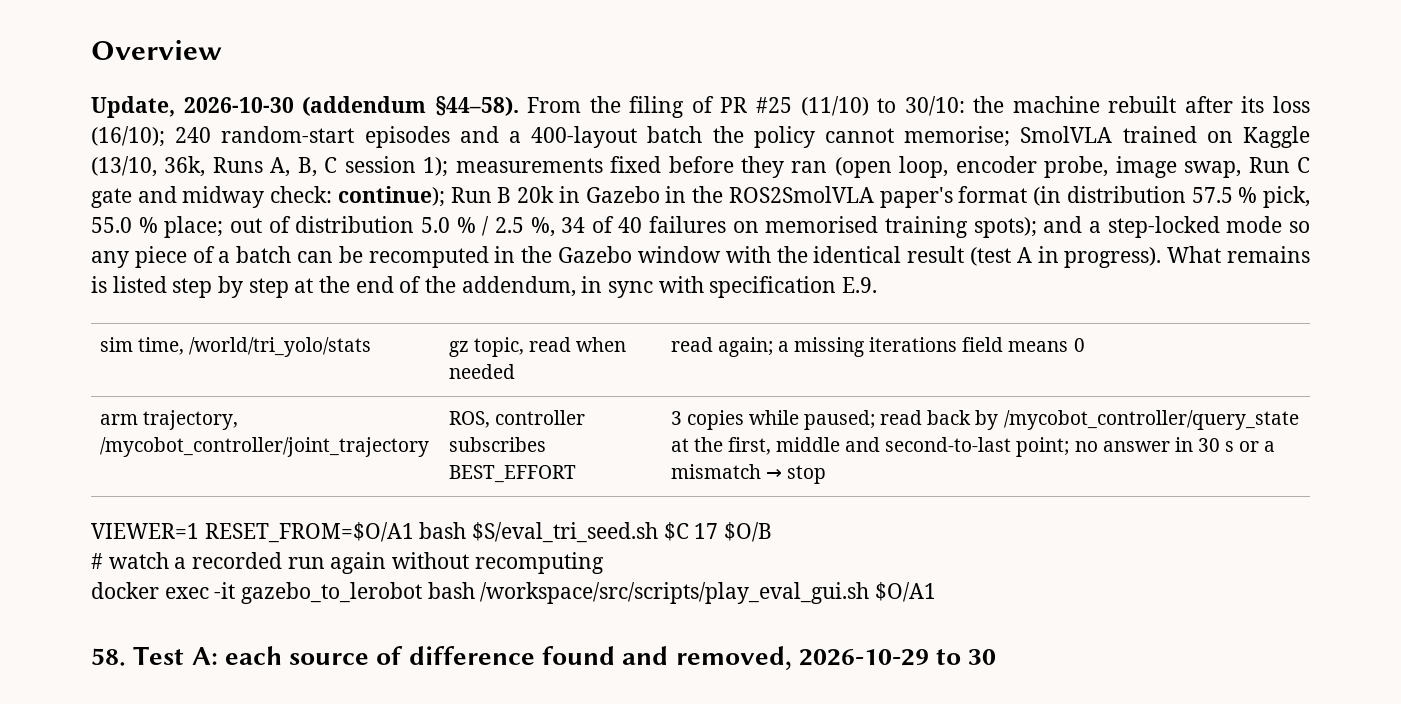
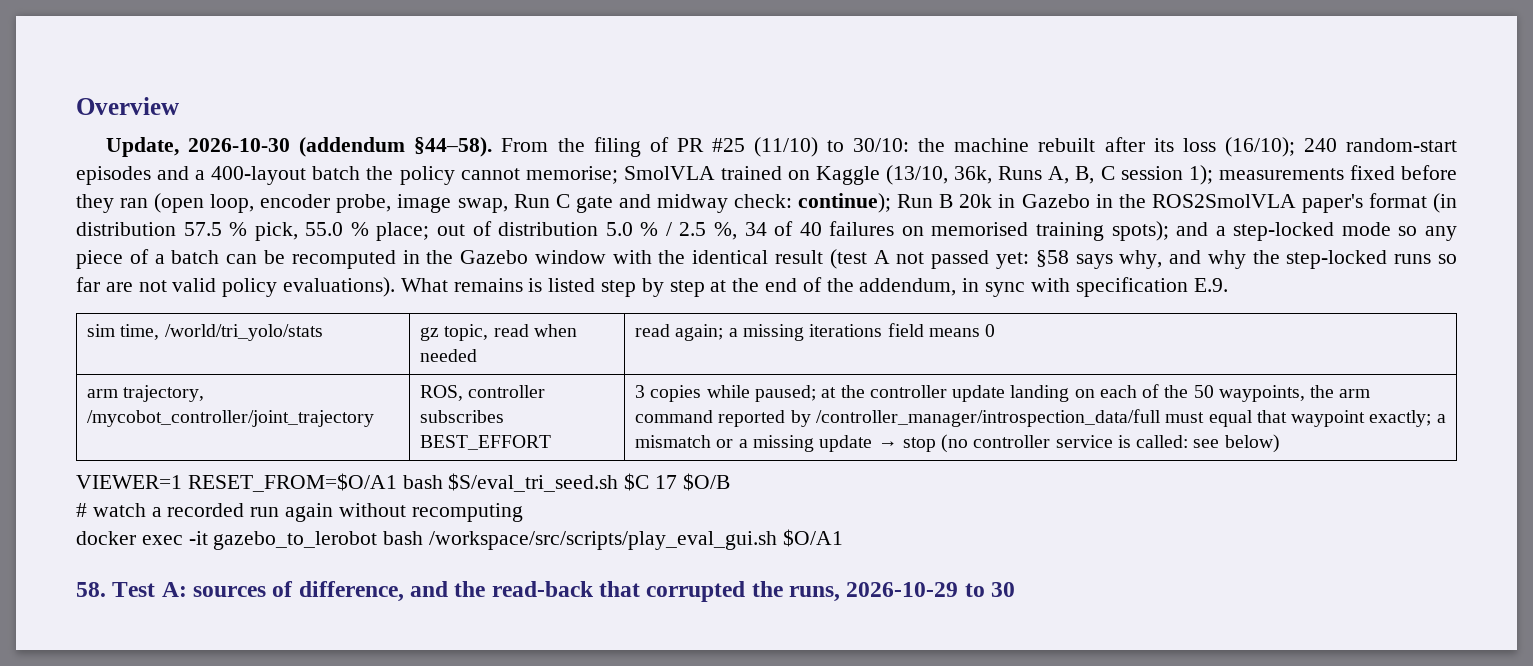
[1037,246,1162,268] in progress). -> [896,250,1457,269] [76,277,396,297] not passed yet: §58 says why, and why the step-locked runs so far are not valid policy evaluations).
[880,410,1299,430] [670,437,1276,457] [670,464,826,484] read back by /mycobot_controller/query_state at the first, middle and second-to-last point; no answer in 30 s or a mismatch → stop -> [821,384,1371,402] [635,409,1446,427] [635,434,1280,453] at the controller update landing on each of the 50 waypoints, the arm command reported by /controller_manager/introspection_data/full must equal that waypoint exactly; a mismatch or a missing update → stop (no controller service is called: see below)
[224,646,792,670] each source of difference found and removed, -> [193,581,841,602] sources of difference, and the read-back that corrupted the runs,

